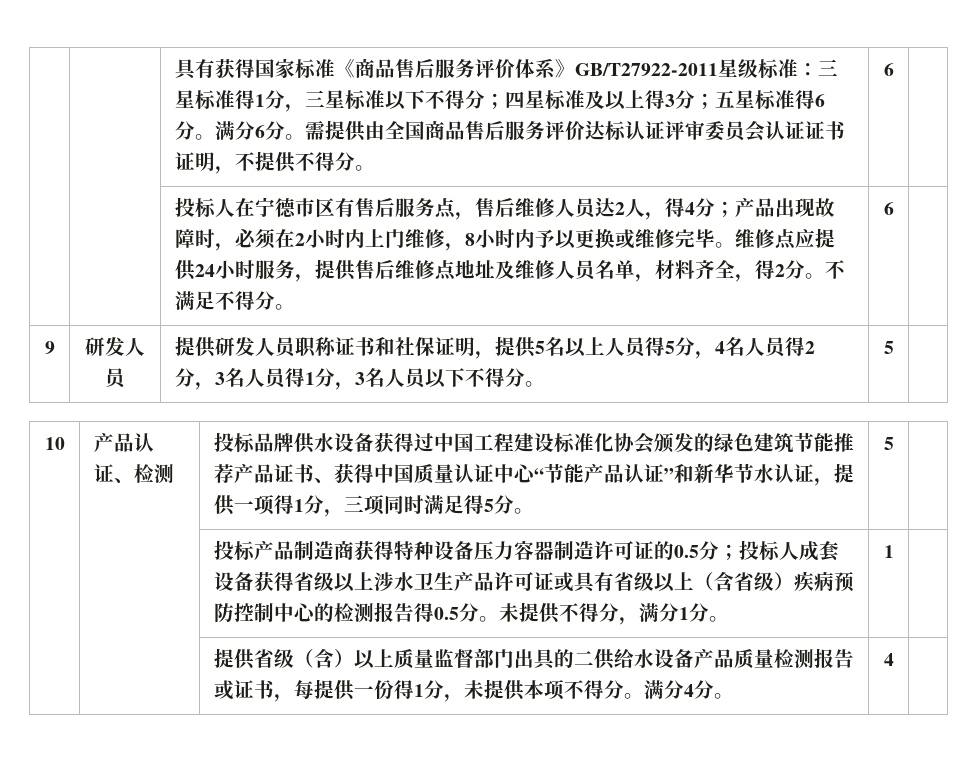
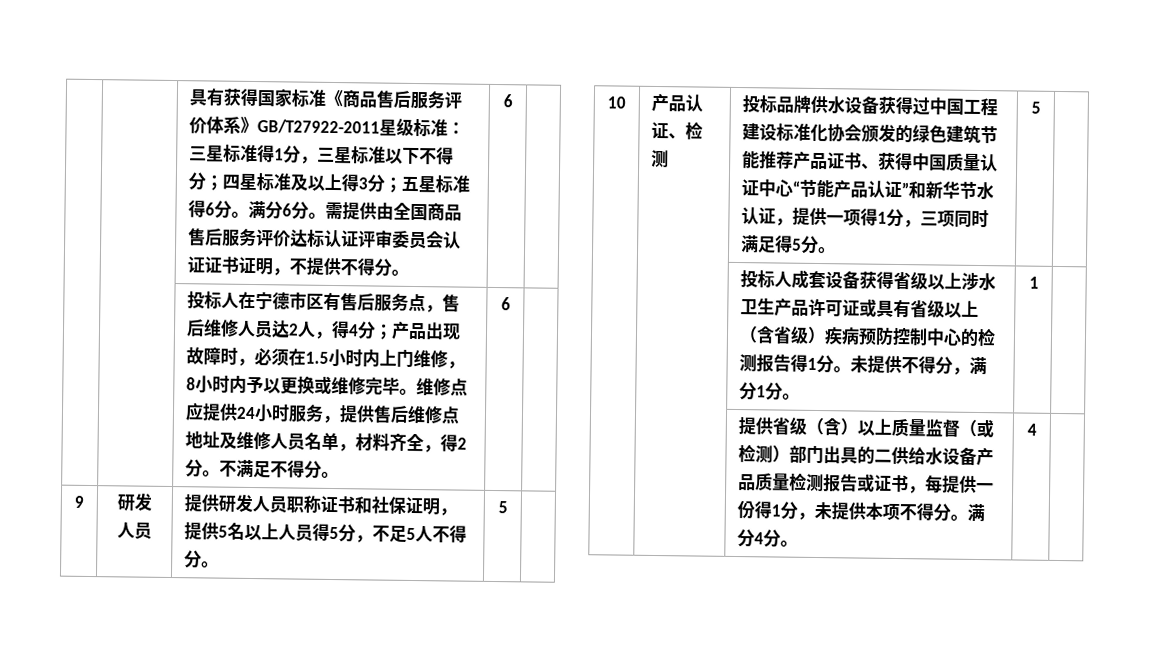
[294,233,305,246] 2 -> [305,351,330,364] 1.5
[714,337,815,358] [174,368,465,390] 4名人员得2分，3名人员得1分，3名人员以下 -> [372,525,434,543] 不足5人
[253,540,780,561] 产品制造商获得特种设备压力容器制造许可证的0.5分；投标 -> (776, 279) none
[433,607,459,620] 0.5 -> [807,357,818,371] 1
(474, 658) none -> [959,418,995,439] [738,444,791,463] （或检测）

